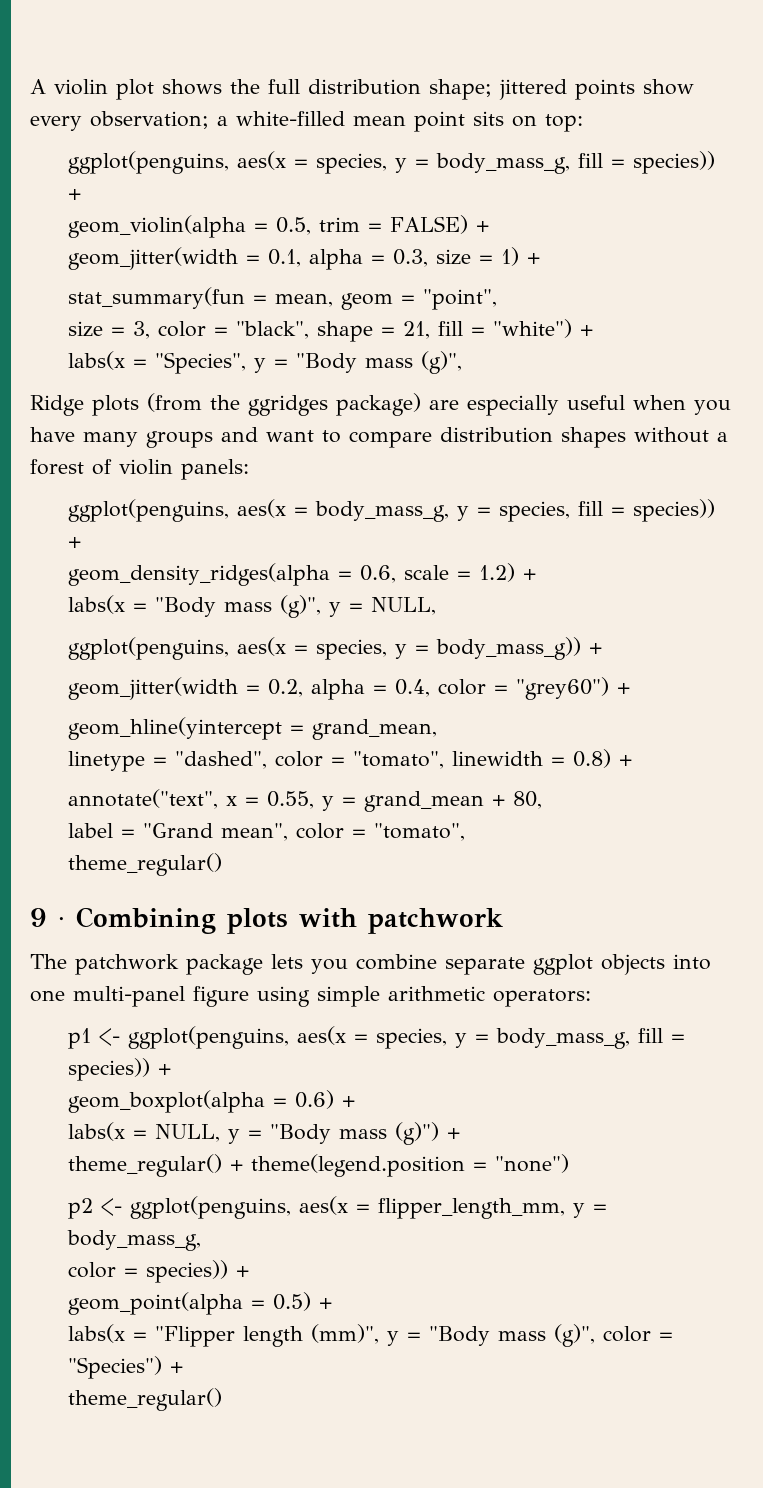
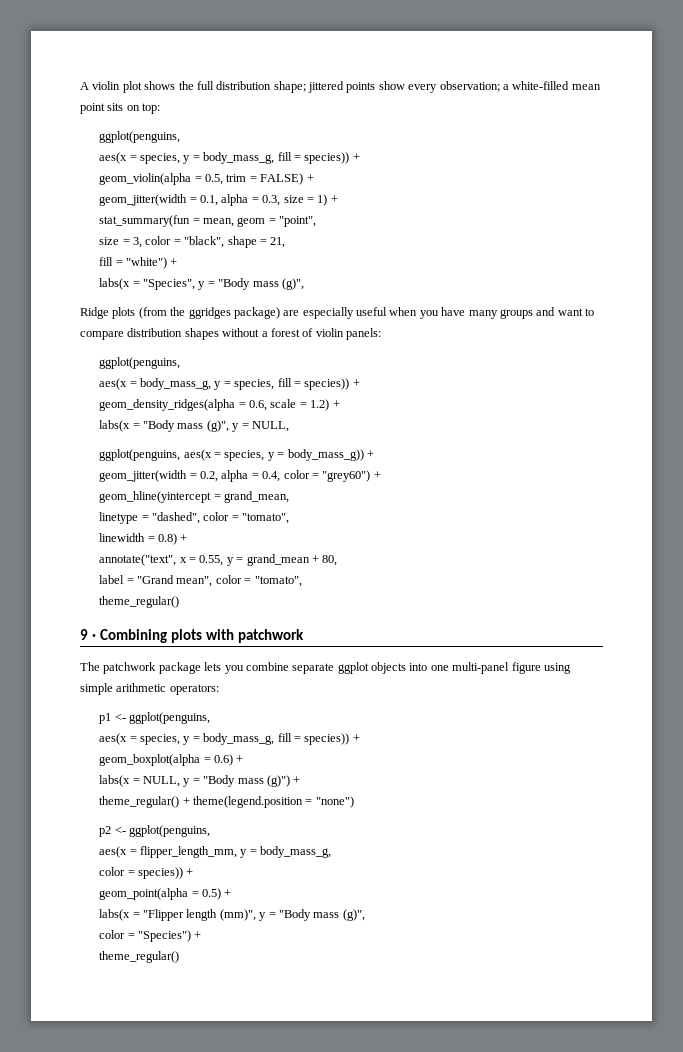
(230, 162) none -> (181, 137) //
(431, 330) none -> (286, 242) //
(230, 510) none -> (181, 363) //
(445, 760) none -> (290, 518) //
(290, 1037) none -> (211, 718) //
(292, 1207) none -> (211, 831) //
(596, 1335) none -> (365, 915) //

